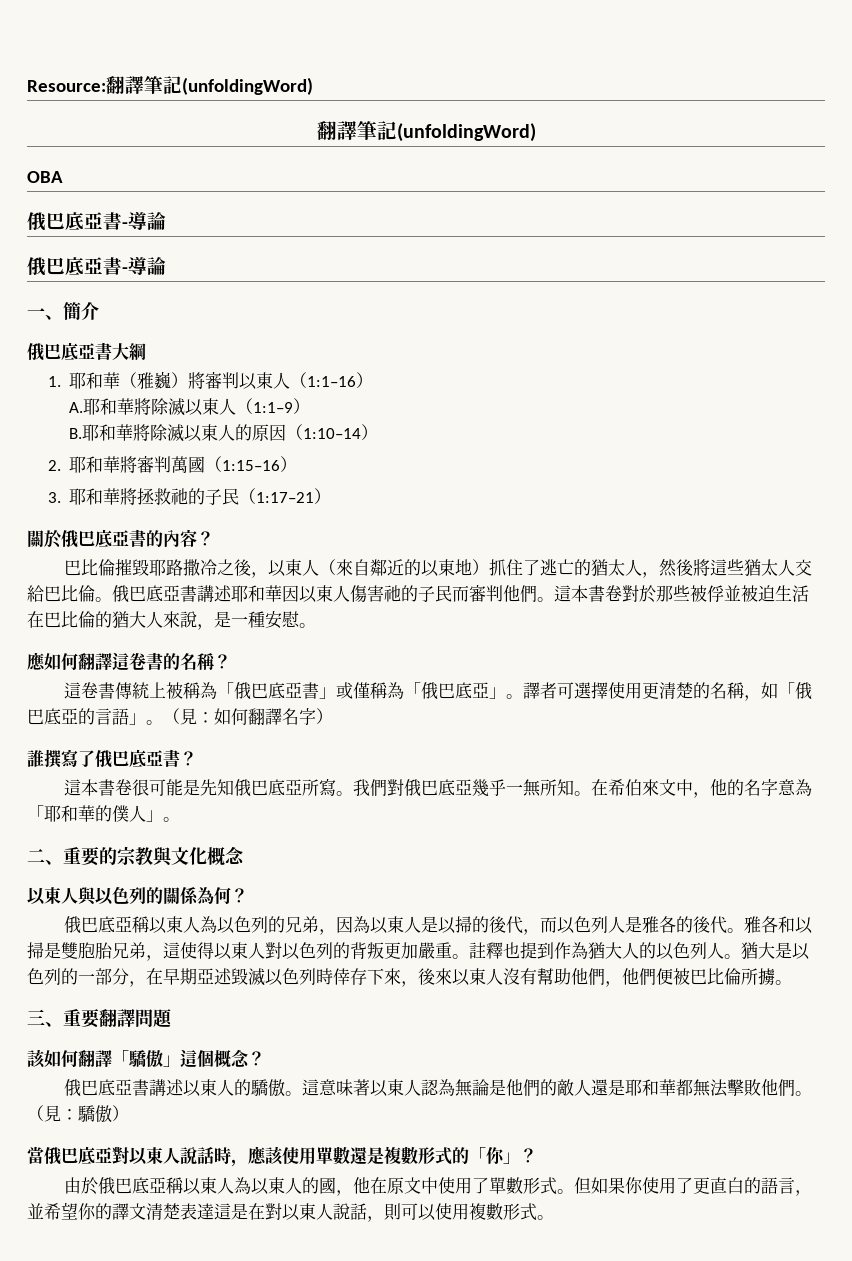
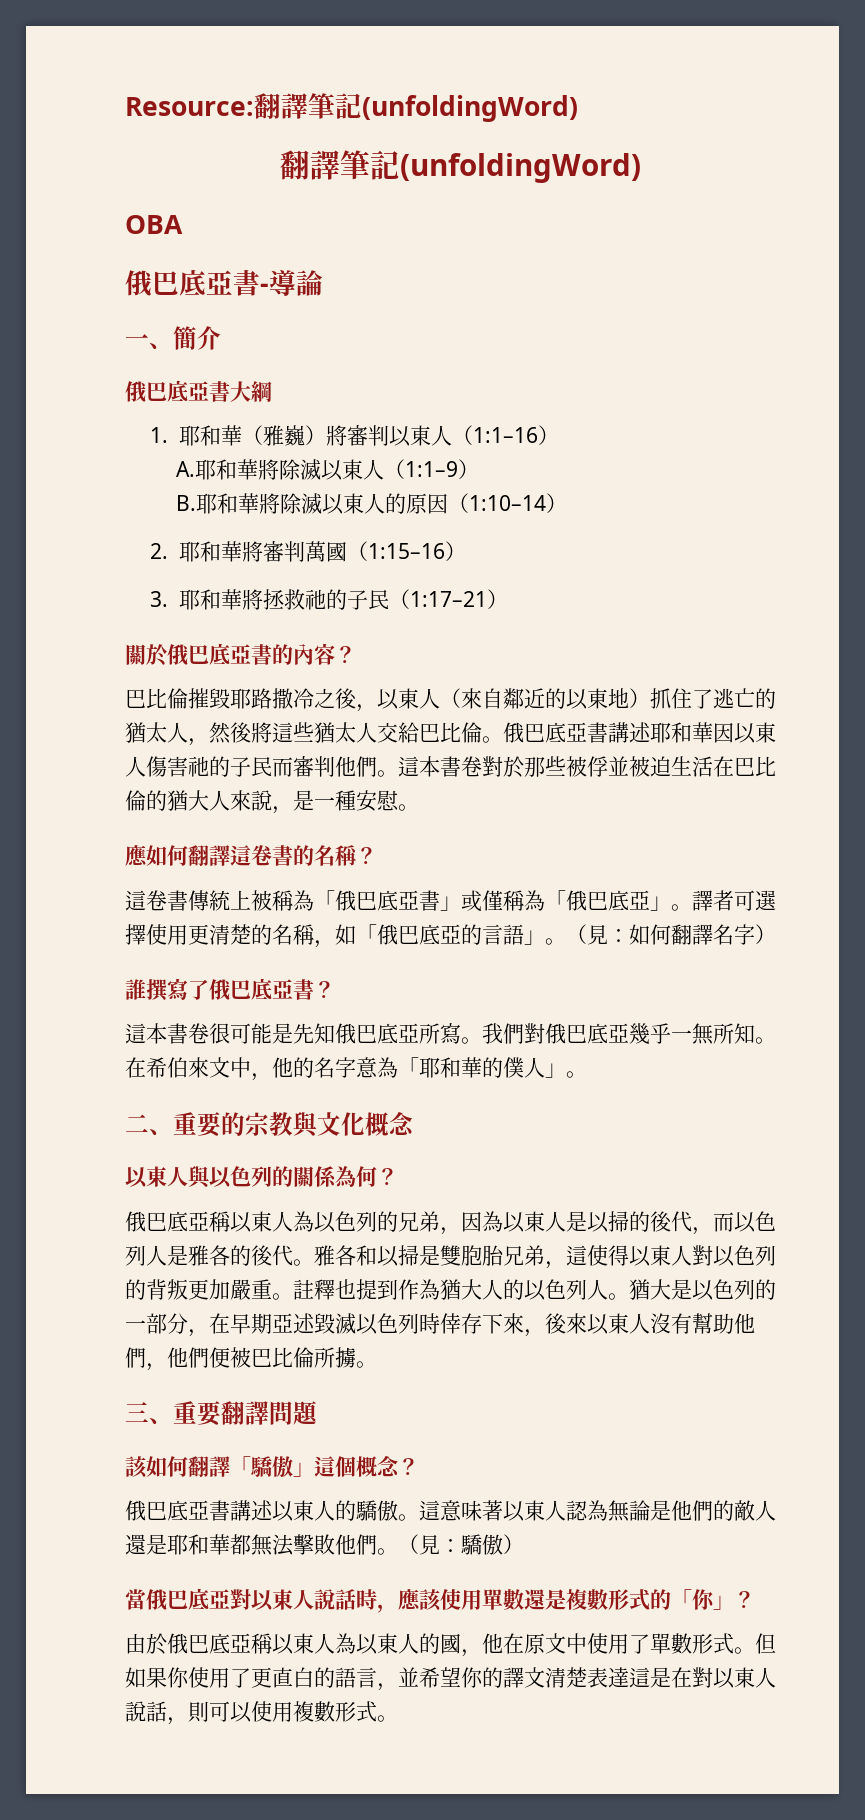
[27,257,166,276] // 俄巴底亞書-導論 -> (323, 283) none

